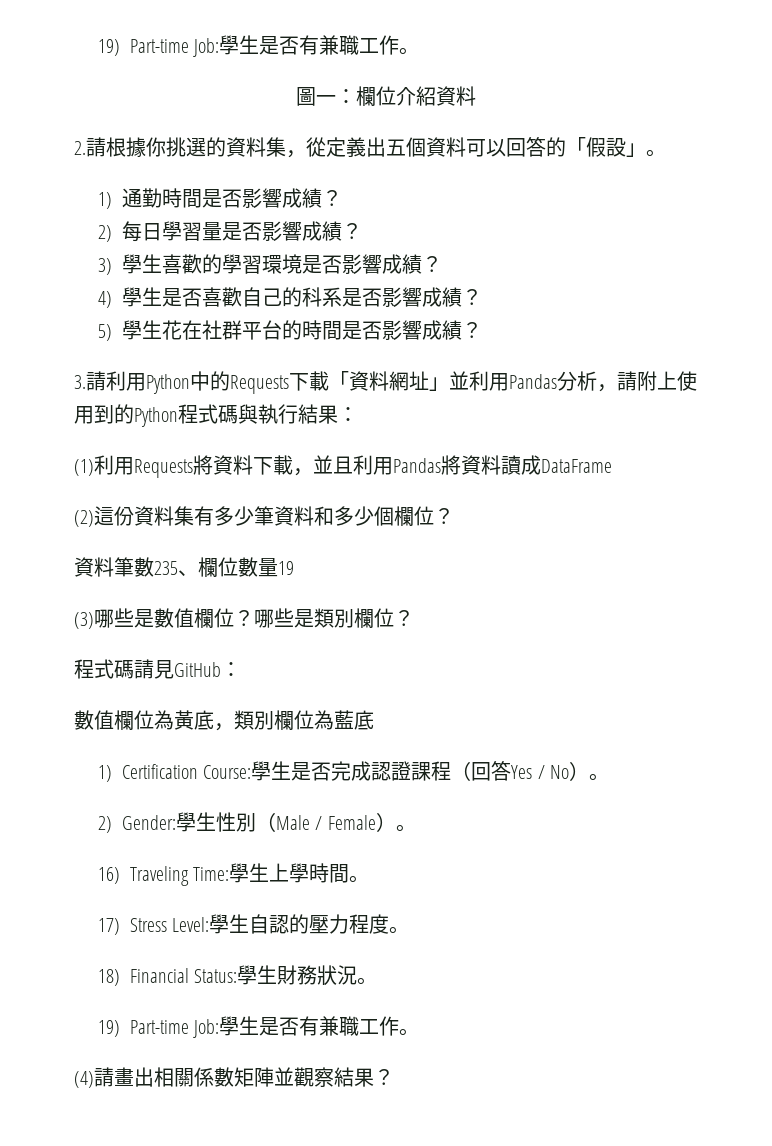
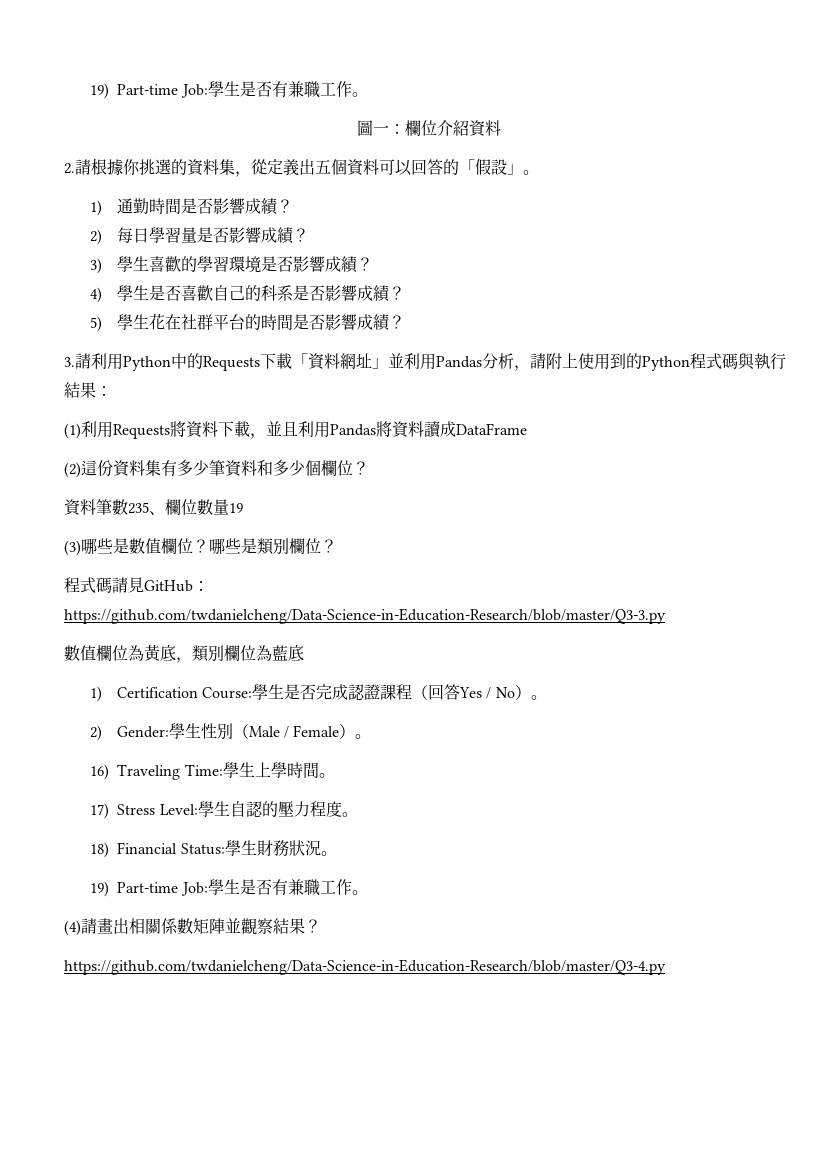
(241, 669) none -> [64,608,666,624] https://github.com/twdanielcheng/Data-Science-in-Education-Research/blob/master/Q3-3.py
(394, 1077) none -> [64,959,666,975] // https://github.com/twdanielcheng/Data-Science-in-Education-Research/blob/master/Q3-4.py

